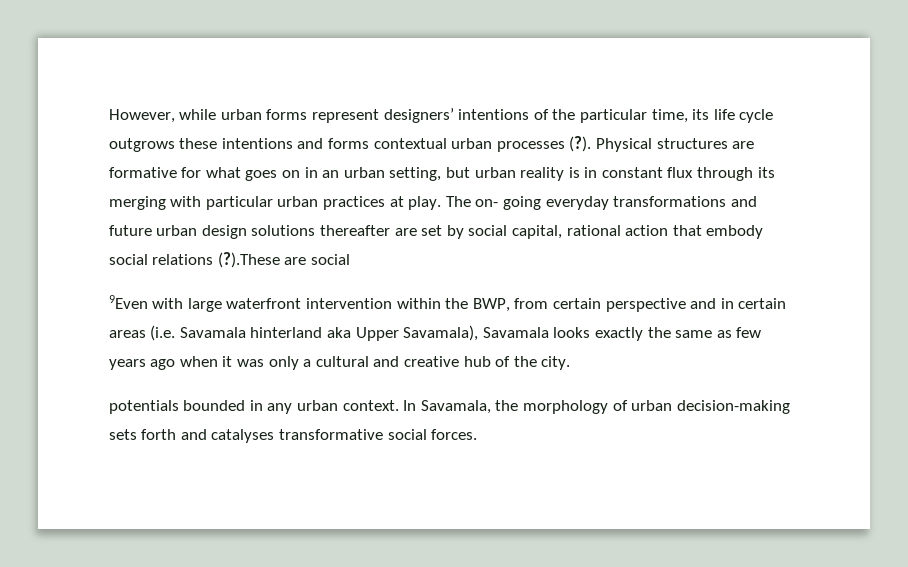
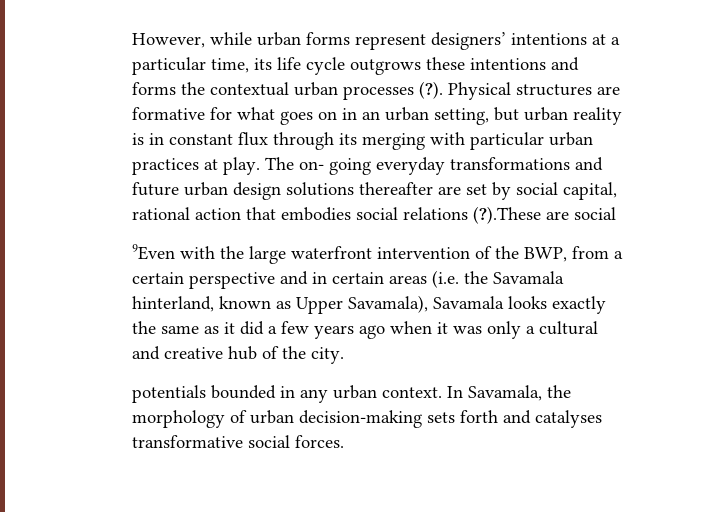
[533,109,576,120] of the -> [591,34,620,45] at a
(369, 143) none -> [180,82,205,95] the
[706,225,764,239] embody -> [280,207,351,221] embodies
(184, 303) none -> [219,246,244,259] the
[396,298,441,309] within -> [474,246,492,259] of
(549, 303) none -> [613,251,623,259] a
[179,327,351,338] Savamala hinterland aka -> [463,271,564,284] [131,296,291,312] the Savamala hinterland, known as
(732, 334) none -> [223,321,277,335] it did a

